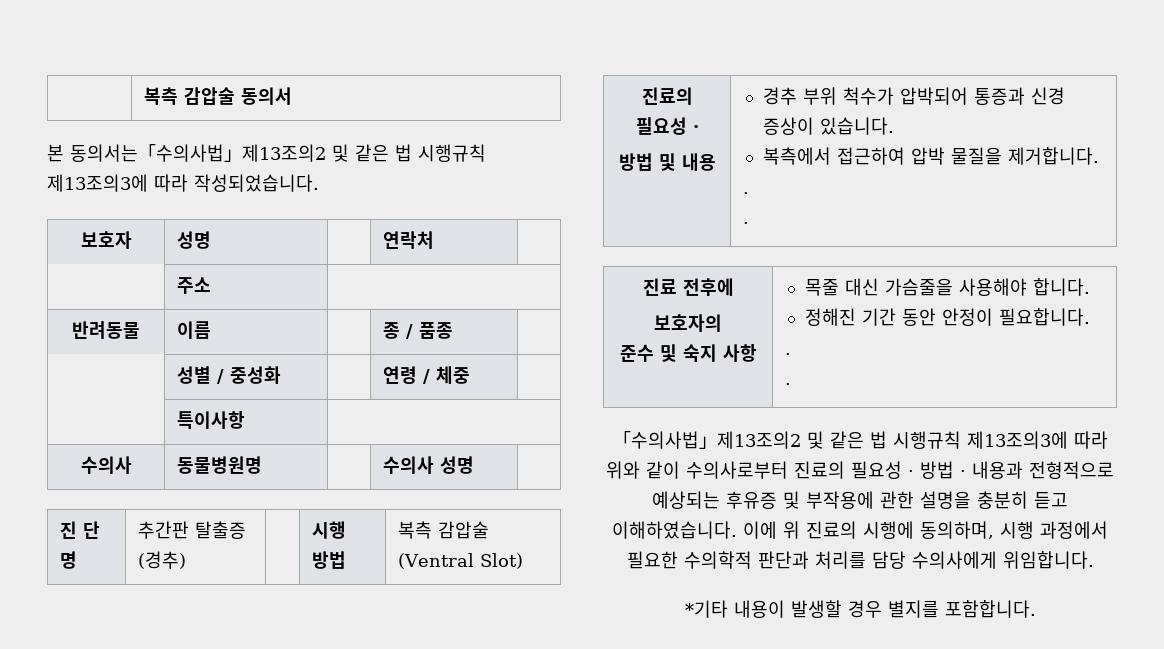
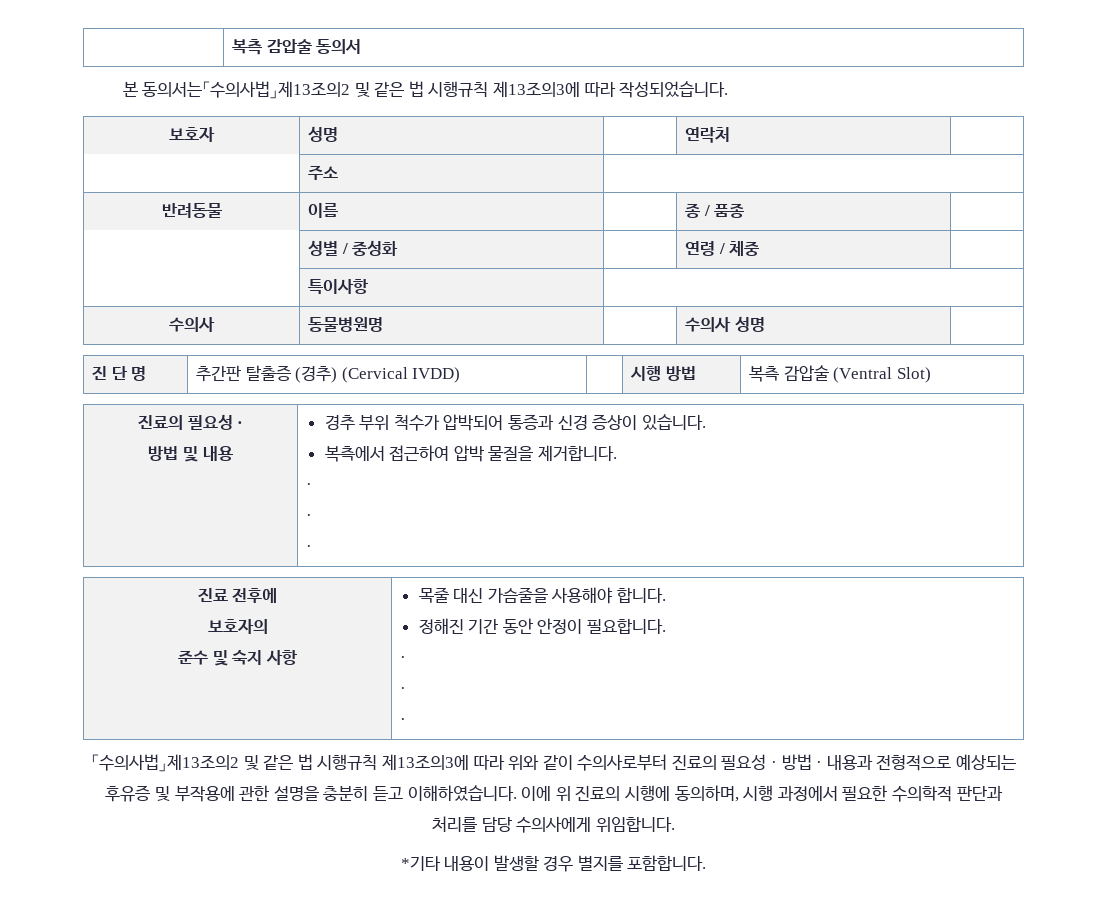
(186, 560) none -> [341,367,461,383] (Cervical IVDD)
(749, 225) none -> [306,545,313,552] // ·
(791, 386) none -> [400,718,407,725] // ·

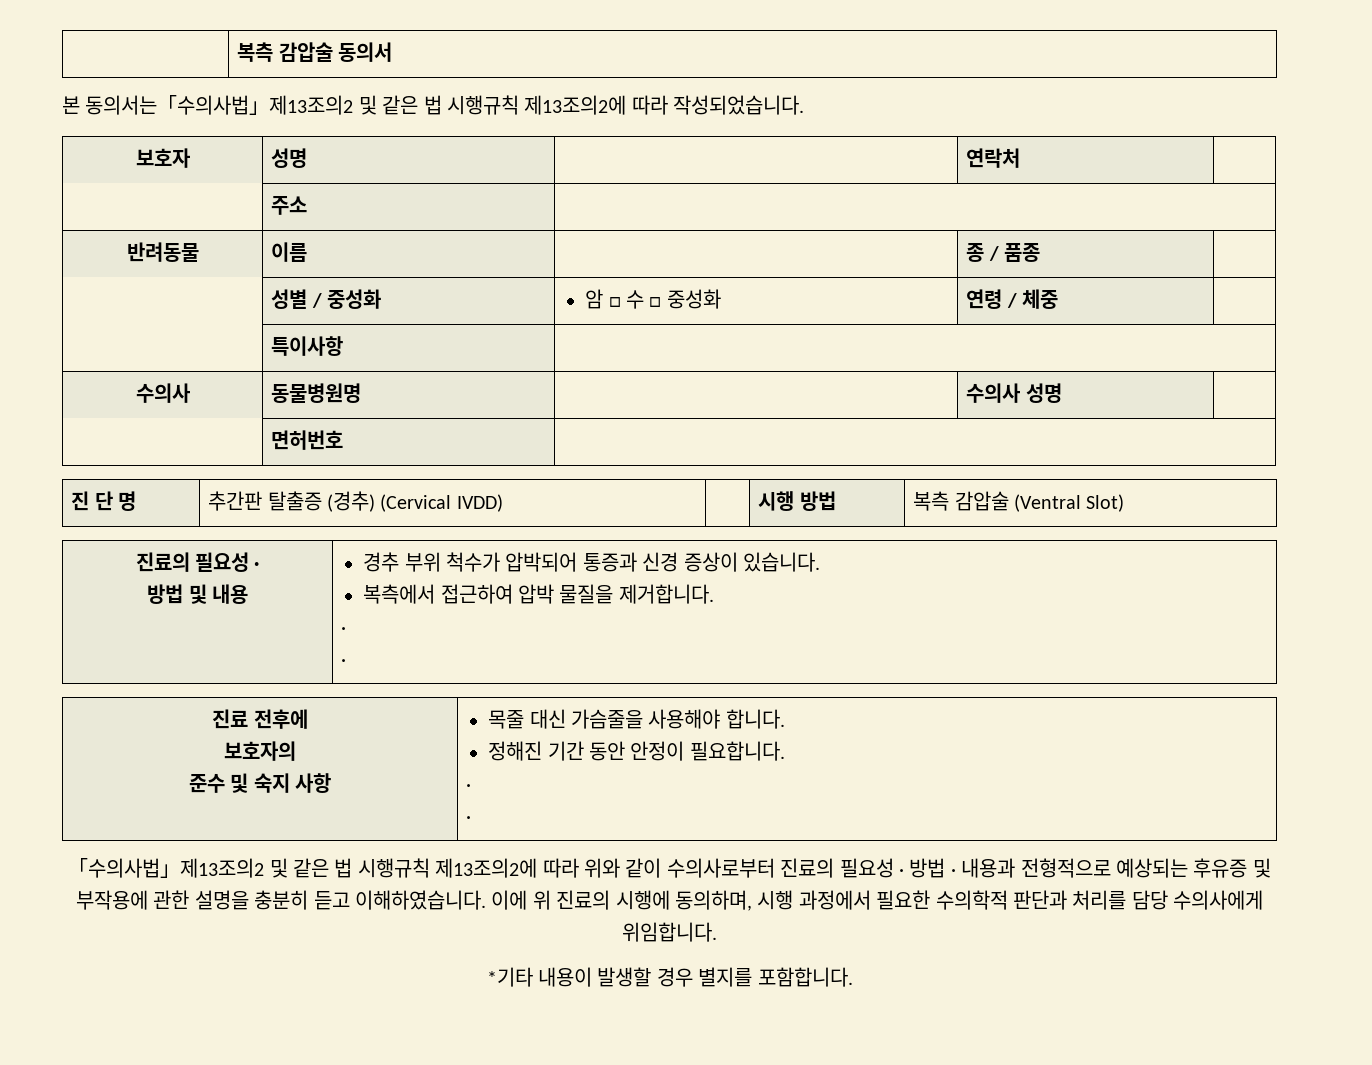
[493,81,581,97] 제13조의3에 -> [524,95,627,115] 제13조의2에
(399, 248) none -> [585,289,721,309] 암 □ 수 □ 중성화
(765, 324) none -> [271,430,344,450] // | 면허번호 |
[306,545,313,552] // · -> (347, 662) none
[400,718,407,725] [90,754,469,772] // · // 「수의사법」제13조의2 및 같은 법 시행규칙 제13조의3에 -> [68,858,538,878] // 「수의사법」제13조의2 및 같은 법 시행규칙 제13조의2에

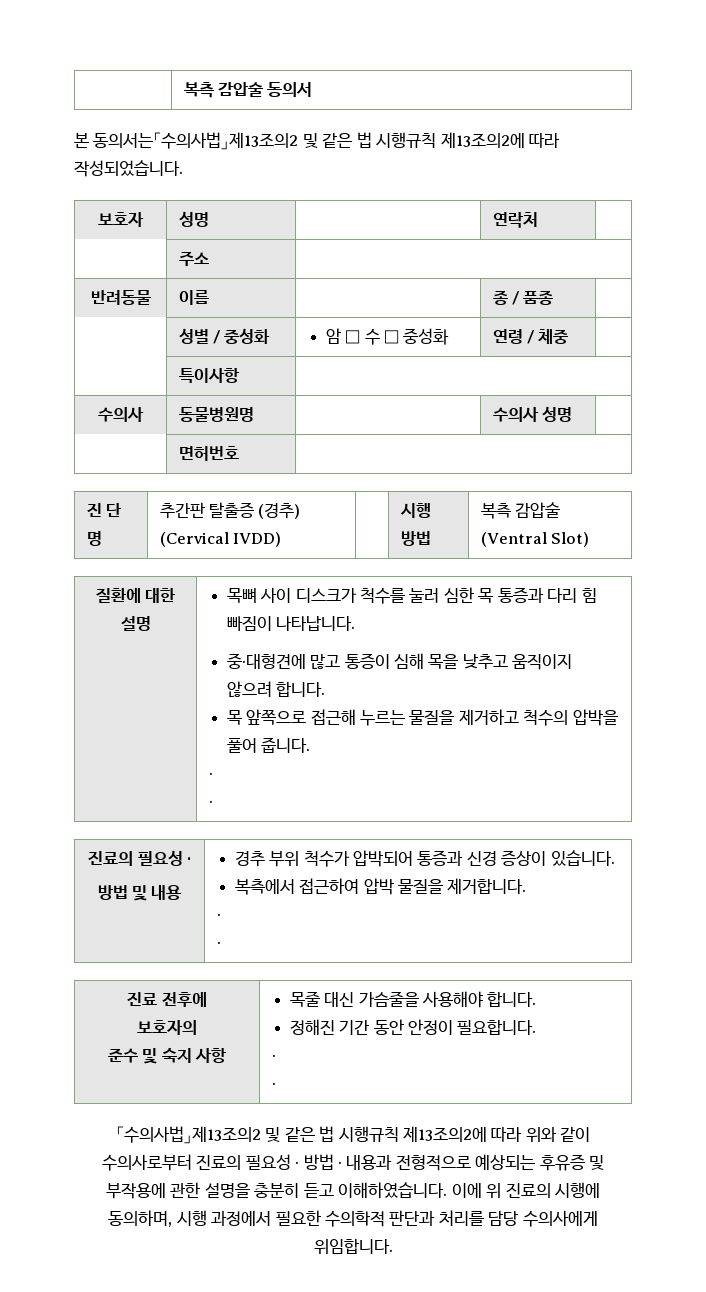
(1125, 503) none -> [95,588,177,603] [120,616,151,631] [226,587,597,604] [226,616,356,631] [226,653,573,670] [226,681,326,697] [226,709,618,726] [226,737,311,753] [208,772,213,779] [208,800,213,807] // 질환에 대한 설명 | 목뼈 사이 디스크가 척수를 눌러 심한 목 통증과 다리 힘 빠짐이 나타납니다. // 중·대형견에 많고 통증이 심해 목을 낮추고 움직이지 않으려 합니다. // 목 앞쪽으로 접근해 누르는 물질을 제거하고 척수의 압박을 풀어 줍니다. // · // ·
[486,967,853,987] // *기타 내용이 발생할 경우 별지를 포함합니다. -> (393, 1246) none

